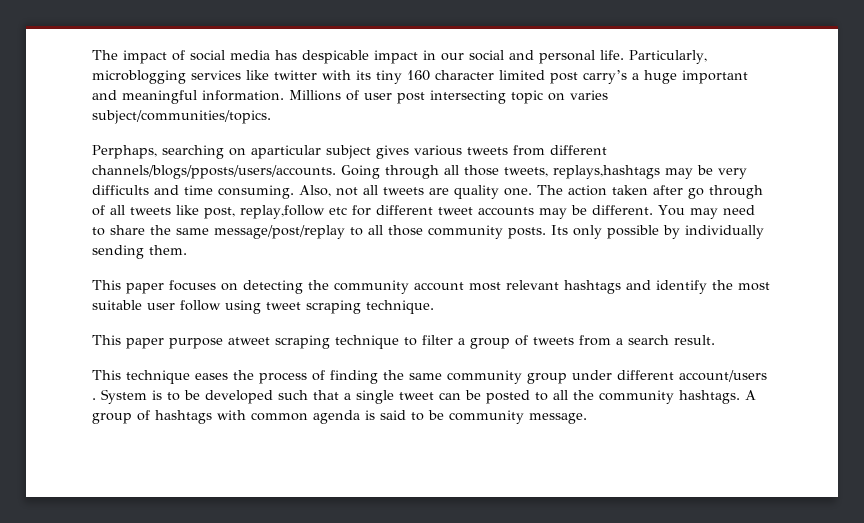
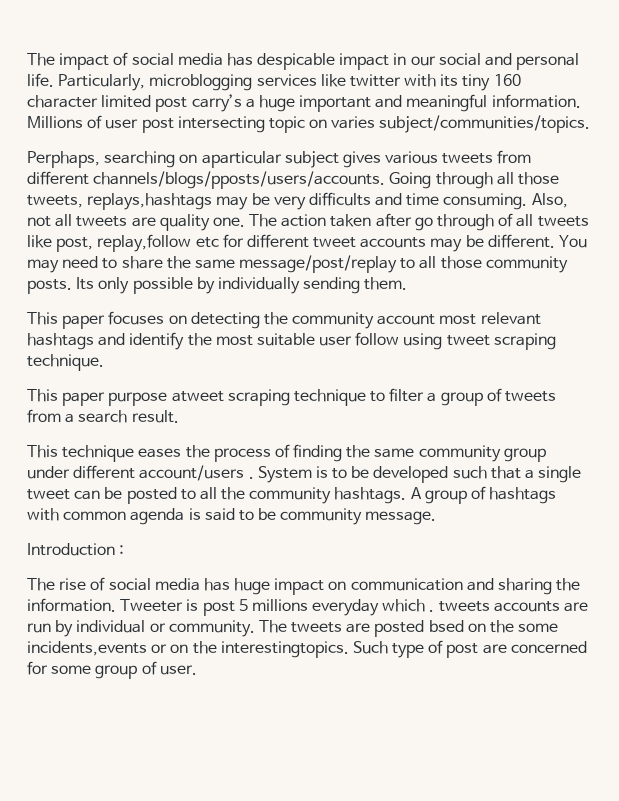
(587, 418) none -> [27,543,125,556] [27,577,581,595] [27,598,589,616] [27,620,559,637] [27,640,587,658] [27,661,197,679] // Introduction : // The rise of social media has huge impact on communication and sharing the information. Tweeter is post 5 millions everyday which . tweets accounts are run by individual or community. The tweets are posted bsed on the some incidents,events or on the interestingtopics. Such type of post are concerned for some group of user.

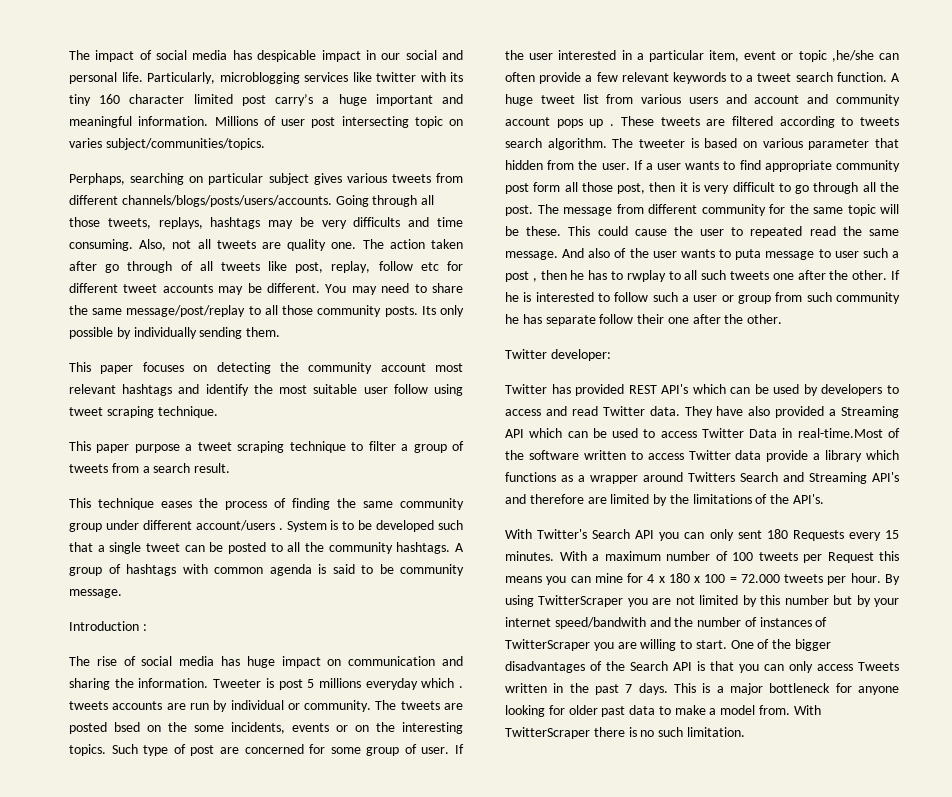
[201,151,282,168] aparticular -> [208,173,264,185] particular
[93,171,386,189] channels/blogs/pposts/users/accounts. -> [121,195,332,207] channels/blogs/posts/users/accounts.
[87,193,213,210] replays,hashtags -> [158,217,261,229] replays, hashtags
[97,234,192,252] replay,follow -> [331,261,413,273] replay, follow
[171,391,224,402] atweet -> [185,442,232,451] a tweet
[27,641,147,656] incidents,events -> [231,722,329,734] incidents, events
[220,641,349,658] interestingtopics. -> [402,722,463,734] [69,744,106,756] interesting topics.
(197, 670) none -> [454,744,464,754] [505,50,899,62] [505,72,900,84] [505,94,900,106] [505,116,899,128] [505,138,899,150] [505,160,900,172] [505,182,899,194] [505,204,899,216] [505,226,899,238] [505,248,899,260] [505,270,901,282] [505,292,900,304] [505,314,783,326] [505,349,611,361] [505,384,899,396] [505,406,899,418] [505,428,900,438] [505,450,899,462] [505,472,899,484] [505,494,825,506] [505,529,899,541] [505,551,899,563] [505,573,900,585] [505,595,899,607] [505,617,828,629] [505,639,832,651] [505,661,899,673] [505,683,899,695] [505,705,821,717] [505,727,745,739] If the user interested in a particular item, event or topic ,he/she can often provide a few relevant keywords to a tweet search function. A huge tweet list from various users and account and community account pops up . These tweets are filtered according to tweets search algorithm. The tweeter is based on various parameter that hidden from the user. If a user wants to find appropriate community post form all those post, then it is very difficult to go through all the post. The message from different community for the same topic will be these. This could cause the user to repeated read the same message. And also of the user wants to puta message to user such a post , then he has to rwplay to all such tweets one after the other. If he is interested to follow such a user or group from such community he has separate follow their one after the other. // Twitter developer: // Twitter has provided REST API's which can be used by developers to access and read Twitter data. They have also provided a Streaming API which can be used to access Twitter Data in real-time.Most of the software written to access Twitter data provide a library which functions as a wrapper around Twitters Search and Streaming API's and therefore are limited by the limitations of the API's. // With Twitter's Search API you can only sent 180 Requests every 15 minutes. With a maximum number of 100 tweets per Request this means you can mine for 4 x 180 x 100 = 72.000 tweets per hour. By using TwitterScraper you are not limited by this number but by your internet speed/bandwith and the number of instances of TwitterScraper you are willing to start. One of the bigger disadvantages of the Search API is that you can only access Tweets written in the past 7 days. This is a major bottleneck for anyone looking for older past data to make a model from. With TwitterScraper there is no such limitation.

